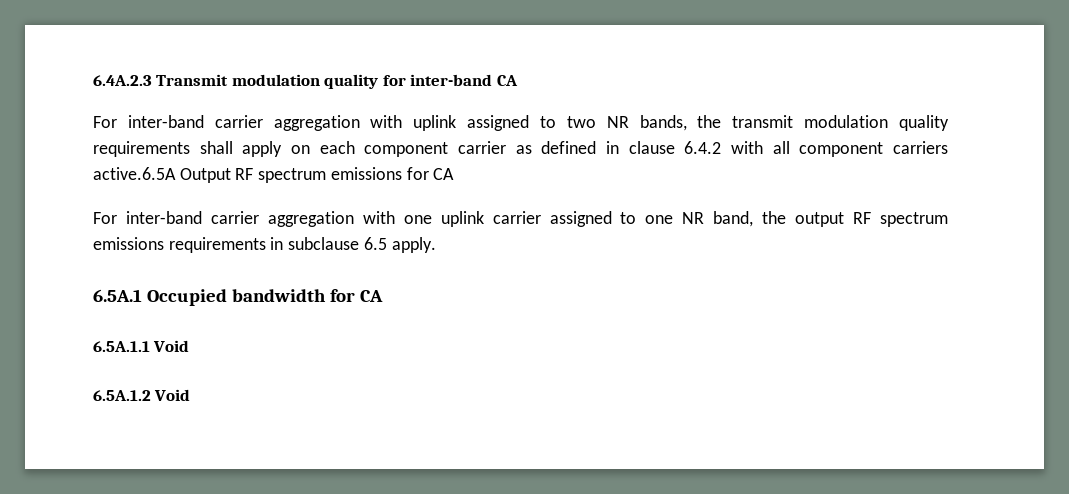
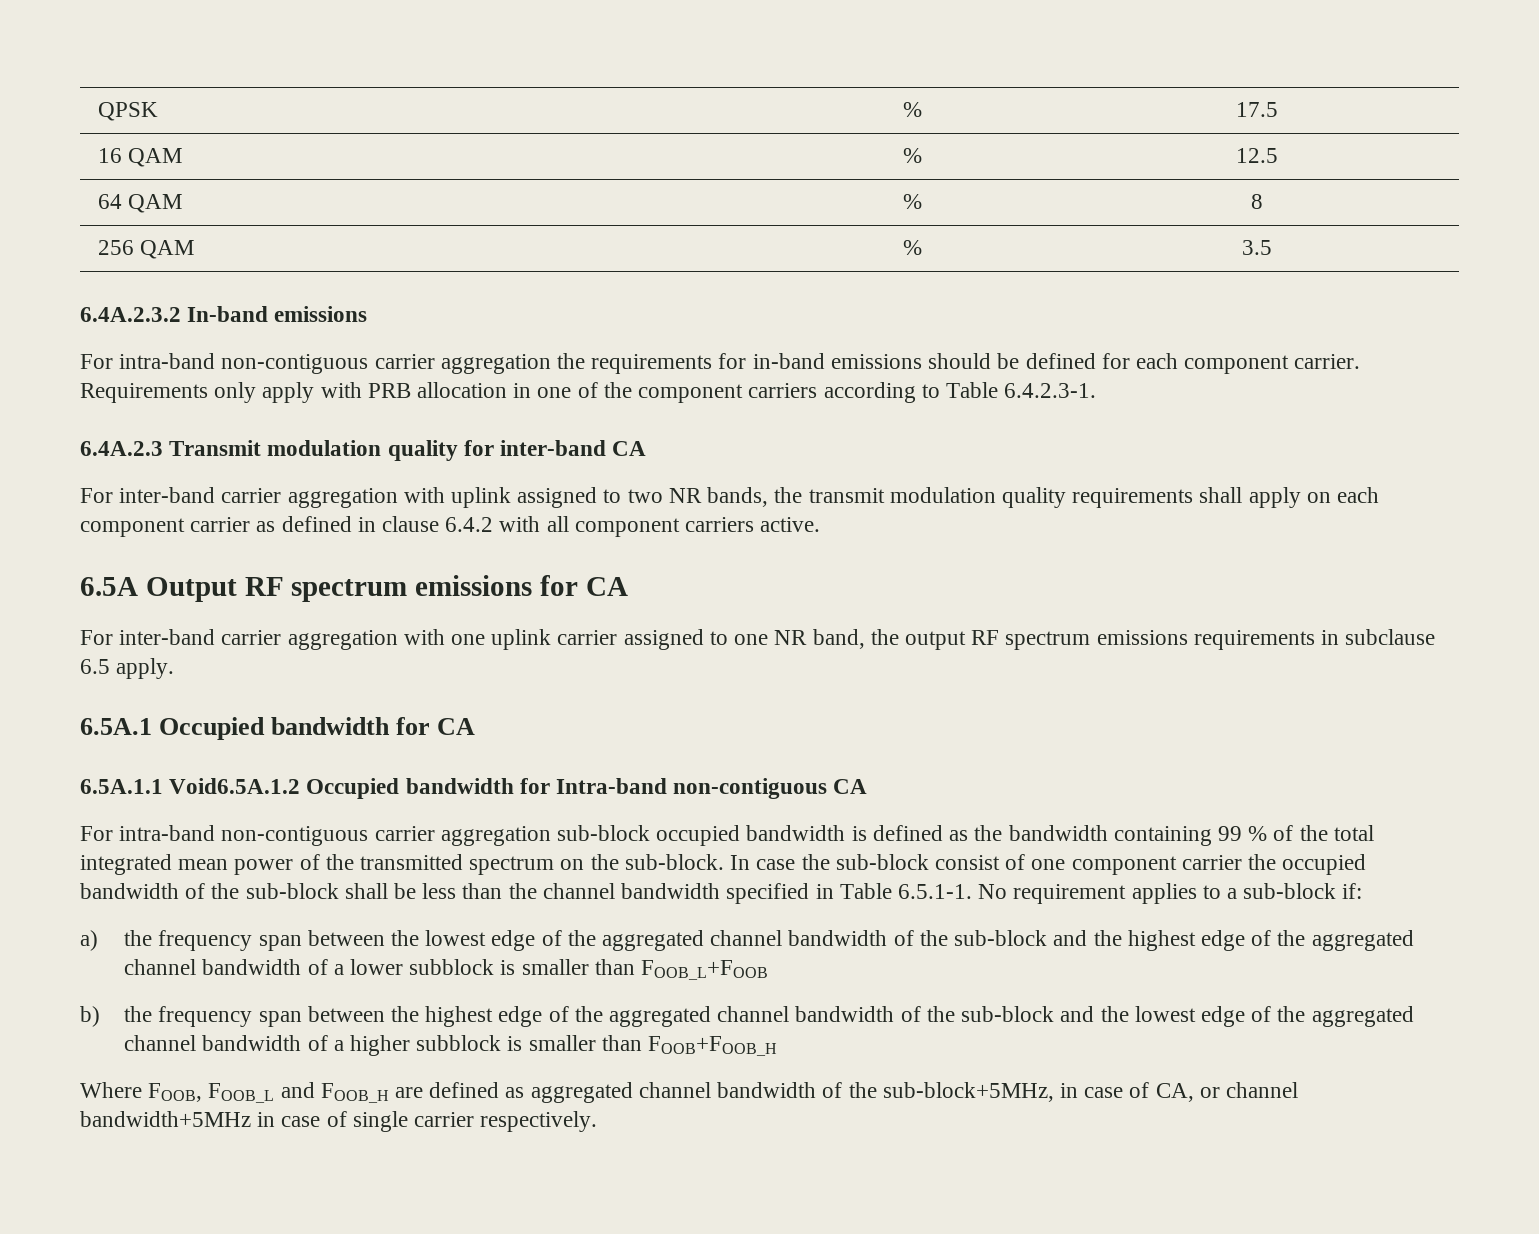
(93, 80) none -> [98,102,159,121] [902,102,922,117] [1235,102,1278,117] [98,148,183,167] [902,148,922,163] [1235,148,1278,163] [98,194,183,213] [902,194,922,209] [1250,194,1263,209] [98,240,195,259] [902,240,922,255] [1241,240,1272,255] [80,306,368,322] [80,353,1361,374] [80,382,1097,403] QPSK | % | 17.5 // 16 QAM | % | 12.5 // 64 QAM | % | 8 // 256 QAM | % | 3.5 // 6.4A.2.3.2 In-band emissions // For intra-band non-contiguous carrier aggregation the requirements for in-band emissions should be defined for each component carrier. Requirements only apply with PRB allocation in one of the component carriers according to Table 6.4.2.3-1. //
[93,167,176,180] active.6.5A -> [760,517,821,532] [80,577,138,596] active. // 6.5A
[153,340,190,352] [93,389,191,401] Void // 6.5A.1.2 Void -> [169,778,868,799] [80,825,1374,846] [80,854,1367,875] [80,883,1363,904] [80,930,1414,951] [124,959,769,980] [80,1006,1414,1027] [124,1035,778,1056] [80,1082,1298,1103] [80,1111,598,1132] Void6.5A.1.2 Occupied bandwidth for Intra-band non-contiguous CA // For intra-band non-contiguous carrier aggregation sub-block occupied bandwidth is defined as the bandwidth containing 99 % of the total integrated mean power of the transmitted spectrum on the sub-block. In case the sub-block consist of one component carrier the occupied bandwidth of the sub-block shall be less than the channel bandwidth specified in Table 6.5.1-1. No requirement applies to a sub-block if: // a) the frequency span between the lowest edge of the aggregated channel bandwidth of the sub-block and the highest edge of the aggregated channel bandwidth of a lower subblock is smaller than FOOB_L+FOOB // b) the frequency span between the highest edge of the aggregated channel bandwidth of the sub-block and the lowest edge of the aggregated channel bandwidth of a higher subblock is smaller than FOOB+FOOB_H // Where FOOB, FOOB_L and FOOB_H are defined as aggregated channel bandwidth of the sub-block+5MHz, in case of CA, or channel bandwidth+5MHz in case of single carrier respectively.

